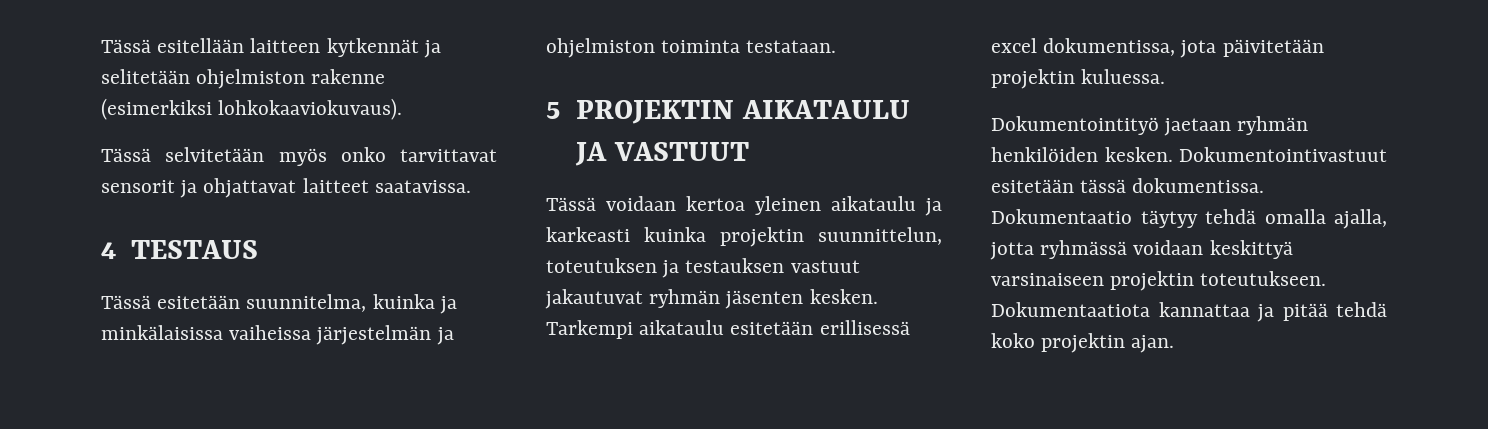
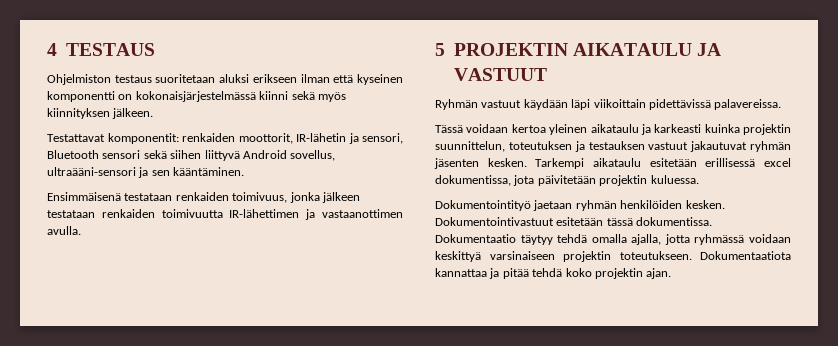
[101,38,441,58] [101,69,386,89] [101,98,403,120] [101,147,497,166] [101,178,471,198] [101,240,259,259] [101,294,457,314] [101,325,454,345] [546,38,837,58] Tässä esitellään laitteen kytkennät ja selitetään ohjelmiston rakenne (esimerkiksi lohkokaaviokuvaus). // Tässä selvitetään myös onko tarvittavat sensorit ja ohjattavat laitteet saatavissa. // 4 TESTAUS // Tässä esitetään suunnitelma, kuinka ja minkälaisissa vaiheissa järjestelmän ja ohjelmiston toiminta testataan. -> [47,43,155,56] [47,74,403,85] [47,91,346,102] [47,108,154,119] [47,133,403,144] [47,150,336,161] [47,167,245,178] [47,192,360,203] [47,209,403,220] [47,226,81,235] 4 TESTAUS // Ohjelmiston testaus suoritetaan aluksi erikseen ilman että kyseinen komponentti on kokonaisjärjestelmässä kiinni sekä myös kiinnityksen jälkeen. // Testattavat komponentit: renkaiden moottorit, IR-lähetin ja sensori, Bluetooth sensori sekä siihen liittyvä Android sovellus, ultraääni-sensori ja sen kääntäminen. // Ensimmäisenä testataan renkaiden toimivuus, jonka jälkeen testataan renkaiden toimivuutta IR-lähettimen ja vastaanottimen avulla.
(749, 151) none -> [435,99,782,110] // Ryhmän vastuut käydään läpi viikoittain pidettävissä palavereissa.

